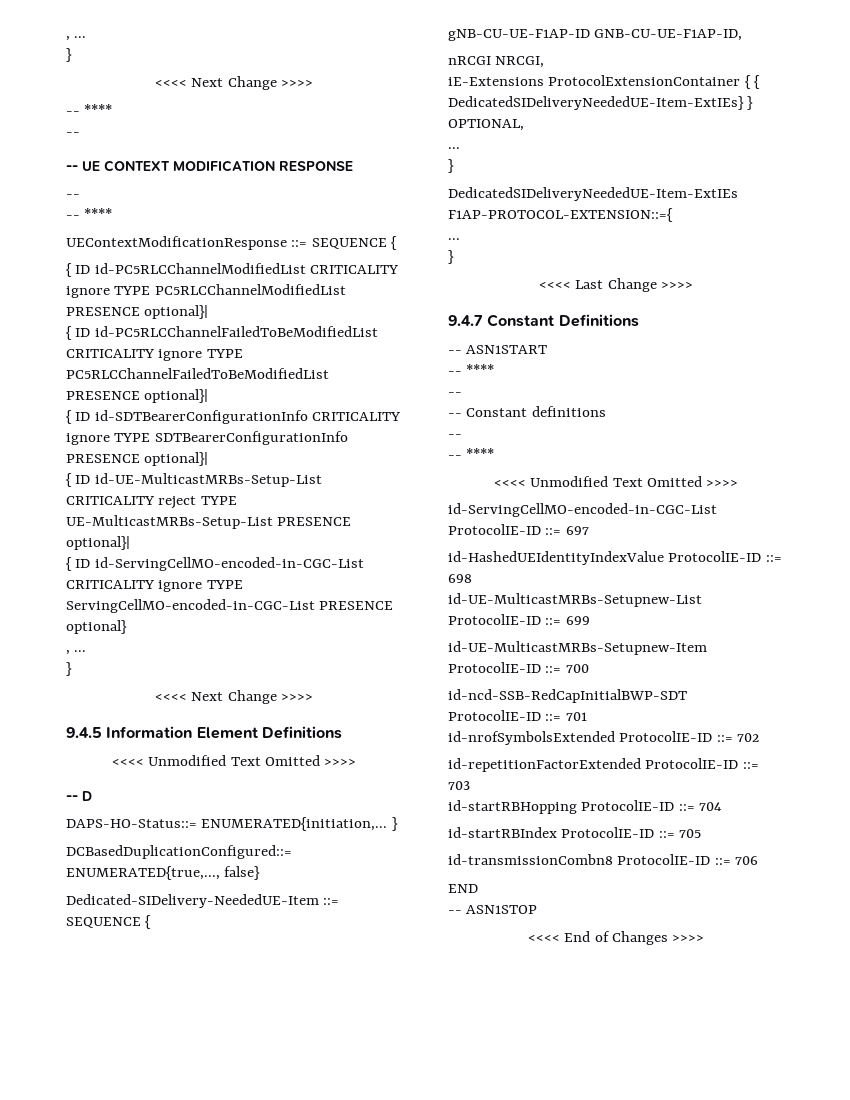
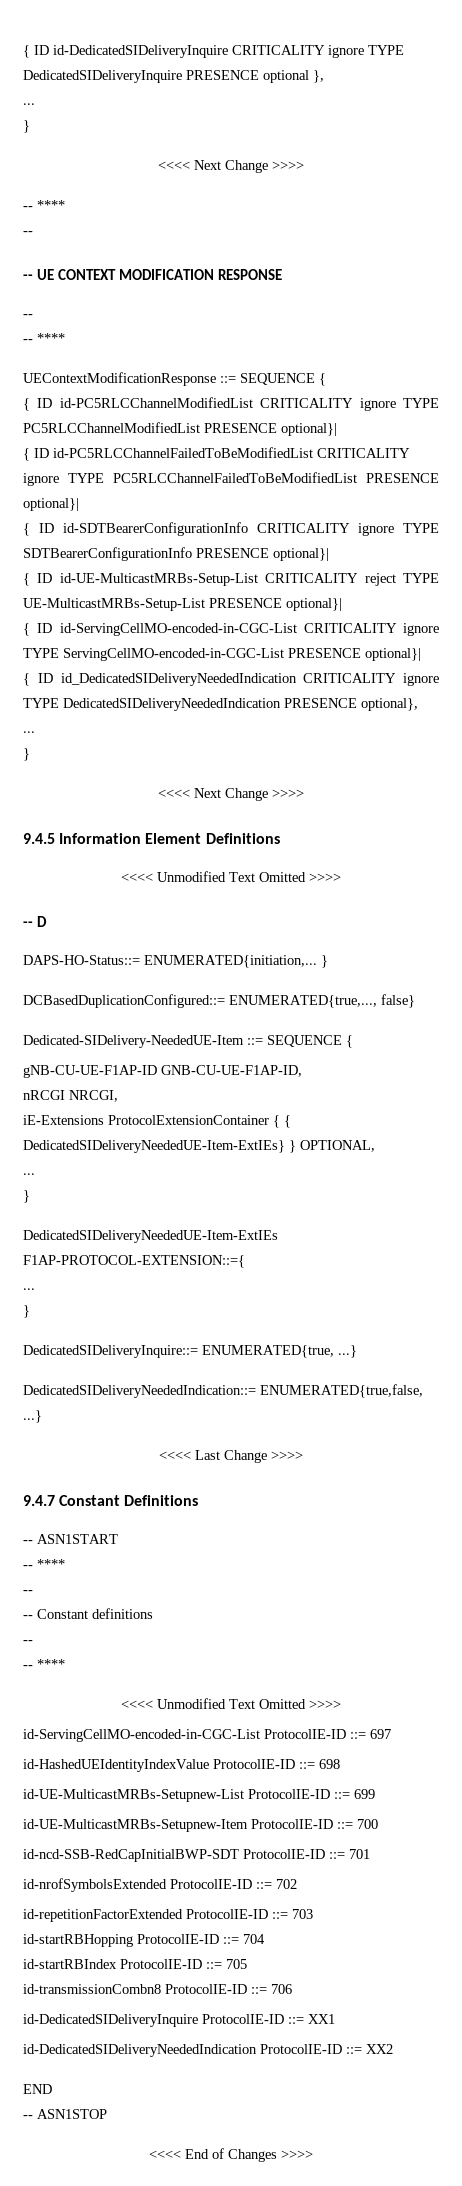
[66,36,70,41] , -> [23,45,404,58] [23,70,324,83] { ID id-DedicatedSIDeliveryInquire CRITICALITY ignore TYPE DedicatedSIDeliveryInquire PRESENCE optional }, //
[66,620,127,634] [66,650,70,655] optional} // , -> [365,648,421,661] [23,673,439,686] [23,698,418,711] optional}| // { ID id_DedicatedSIDeliveryNeededIndication CRITICALITY ignore TYPE DedicatedSIDeliveryNeededIndication PRESENCE optional}, //
(454, 257) none -> [23,1345,357,1358] [23,1384,423,1398] [23,1410,42,1423] // DedicatedSIDeliveryInquire::= ENUMERATED{true, ...} // DedicatedSIDeliveryNeededIndication::= ENUMERATED{true,false, ...}
(759, 860) none -> [23,2014,335,2027] [23,2044,393,2057] // id-DedicatedSIDeliveryInquire ProtocolIE-ID ::= XX1 // id-DedicatedSIDeliveryNeededIndication ProtocolIE-ID ::= XX2

